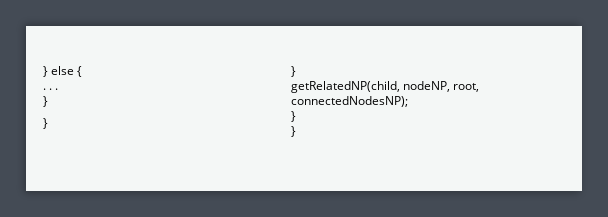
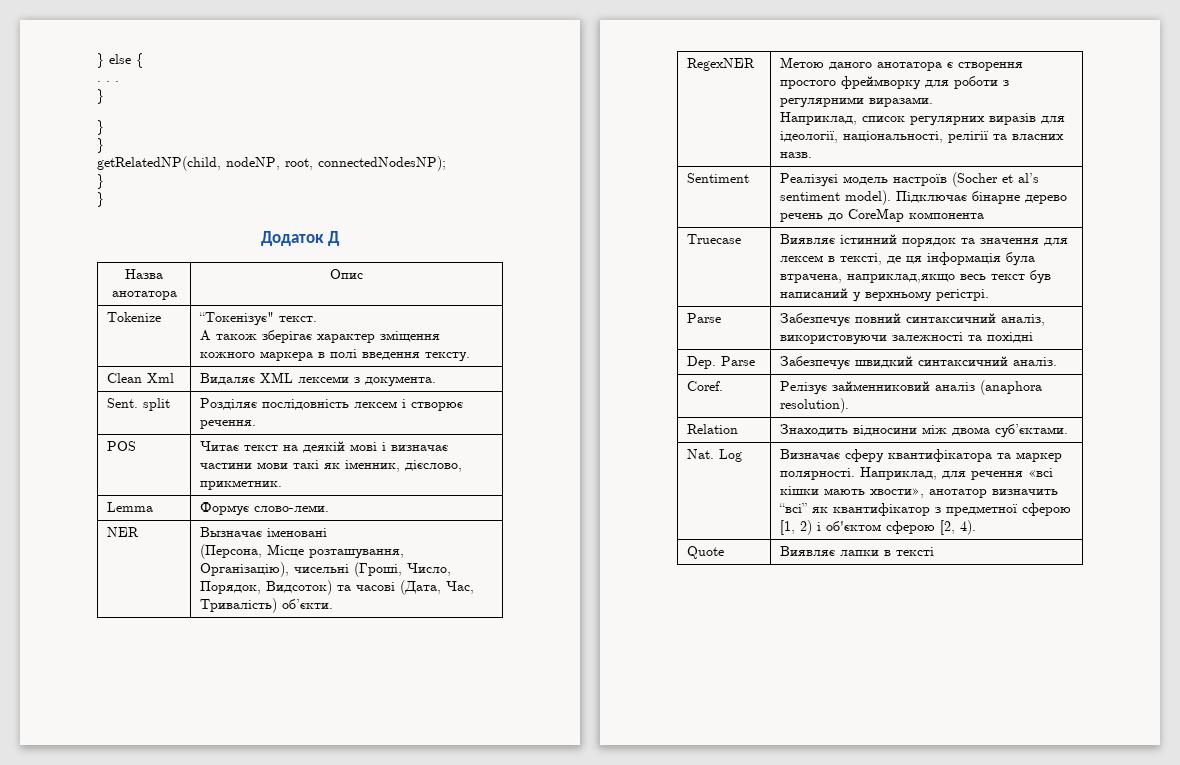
(296, 131) none -> [261,231,340,246] [125,269,163,279] [111,291,177,300] [330,269,363,279] [107,312,162,322] [199,312,318,326] [200,330,441,343] [200,349,471,362] [107,373,175,383] [200,372,437,387] [107,398,171,411] [200,398,464,411] [200,420,257,429] [107,441,137,451] [200,441,449,453] [200,460,463,472] [200,480,283,490] [107,502,154,512] [200,502,330,516] [107,527,140,537] [200,527,328,537] [200,544,405,559] [200,562,452,577] [200,580,475,595] [200,598,334,613] [687,58,756,71] [780,57,1024,71] [780,76,1010,90] [780,97,934,108] [780,112,1066,126] [780,131,1065,143] [780,152,813,158] [687,173,750,183] [780,172,1040,187] [780,190,1068,205] [780,208,985,222] [687,234,742,244] [780,234,1069,247] [780,252,1036,266] [780,270,1052,284] [780,288,990,302] [687,313,722,323] [780,313,1046,327] [780,332,1034,345] [687,356,756,369] [780,356,1058,370] [687,381,724,391] [780,380,1043,395] [780,398,850,413] [687,424,739,434] [780,424,1069,438] [687,449,743,462] [780,449,1063,463] [780,467,1054,480] [780,486,1059,498] [779,503,1072,516] [780,520,977,535] [687,546,725,559] [780,546,935,556] // Додаток Д // Назва анотатора | Опис // Tokenize | “Токенізує" текст. // А також зберігає характер зміщення кожного маркера в полі введення тексту. // Сlean Xml | Видаляє XML лексеми з документа. // Sent. split | Розділяє послідовність лексем і створює речення. // POS | Читає текст на деякій мові і визначає частини мови такі як іменник, дієслово, прикметник. // Lemma | Формує слово-леми. // NER | Вызначає іменовані // (Персона, Місце розташування, Організацію), чисельні (Гроші, Число, Порядок, Видсоток) та часові (Дата, Час, Тривалість) об’єкти. // RegexNER | Метою даного анотатора є створення простого фреймворку для роботи з регулярними виразами. // Наприклад, список регулярних виразів для ідеології, національності, релігії та власних назв. // Sentiment | Реалізуєі модель настроїв (Socher et al’s sentiment model). Підключає бінарне дерево речень до CoreMap компонента // Truecase | Виявляє істинний порядок та значення для лексем в тексті, де ця інформація була втрачена, наприклад,якщо весь текст був написаний у верхньому регістрі. // Parse | Забезпечує повний синтаксичний аналіз, використовуючи залежності та похідні // Dep. Parse | Забезпечує швидкий синтаксичний аналіз. // Coref. | Релізує займенниковий аналіз (anaphora resolution). // Relation | Знаходить відносини між двома суб’єктами. // Nat. Log | Визначає сферу квантифікатора та маркер полярності. Наприклад, для речення «всі кішки мають хвости», анотатор визначить “всі” як квантифікатор з предметної сферою [1, 2) і об'єктом сферою [2, 4). // Quote | Виявляє лапки в тексті

